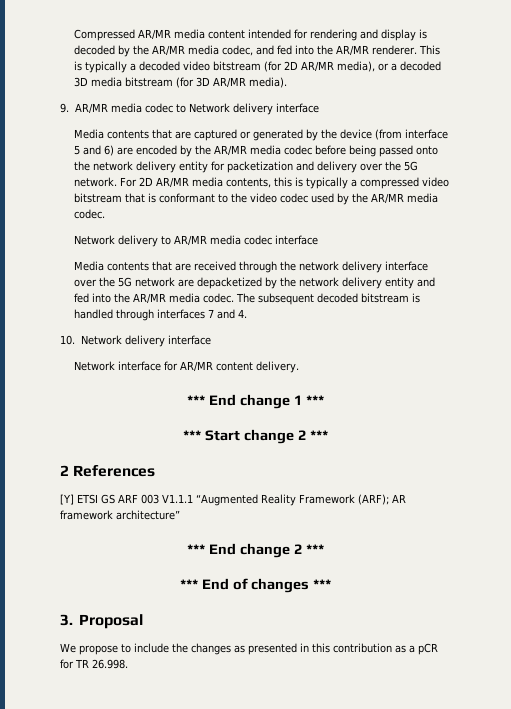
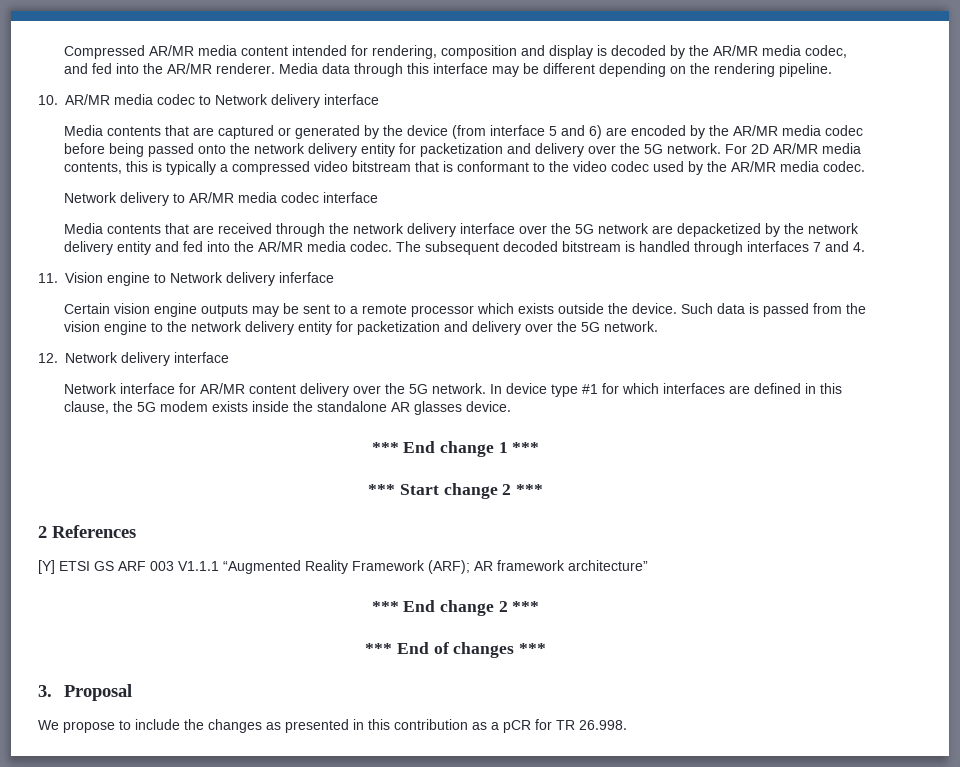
[310,29,358,41] rendering -> [372,45,518,59] rendering, composition
[419,45,441,55] [74,61,442,73] [74,77,288,88] [60,103,69,113] This is typically a decoded video bitstream (for 2D AR/MR media), or a decoded 3D media bitstream (for 3D AR/MR media). // 9. -> [279,63,833,77] [38,95,58,105] Media data through this interface may be different depending on the rendering pipeline. // 10.
[60,335,75,345] 10. -> [38,272,334,286] [64,303,867,317] [64,321,659,335] [38,353,58,363] 11. Vision engine to Network delivery inferface // Certain vision engine outputs may be sent to a remote processor which exists outside the device. Such data is passed from the vision engine to the network delivery entity for packetization and delivery over the 5G network. // 12.
[256,361,300,373] delivery. -> [300,383,843,397] [64,401,512,415] delivery over the 5G network. In device type #1 for which interfaces are defined in this clause, the 5G modem exists inside the standalone AR glasses device.

